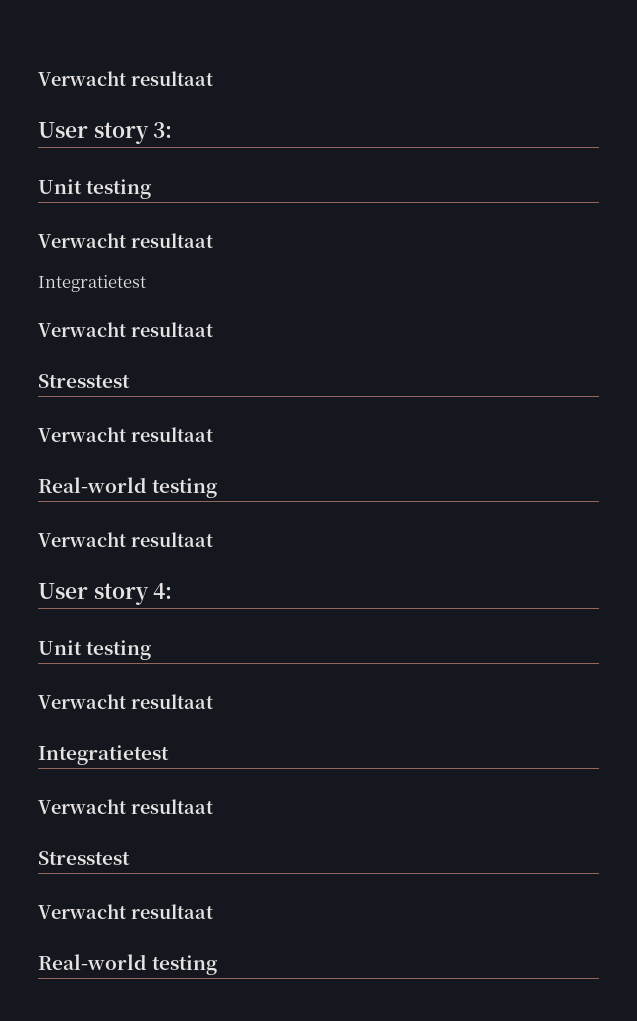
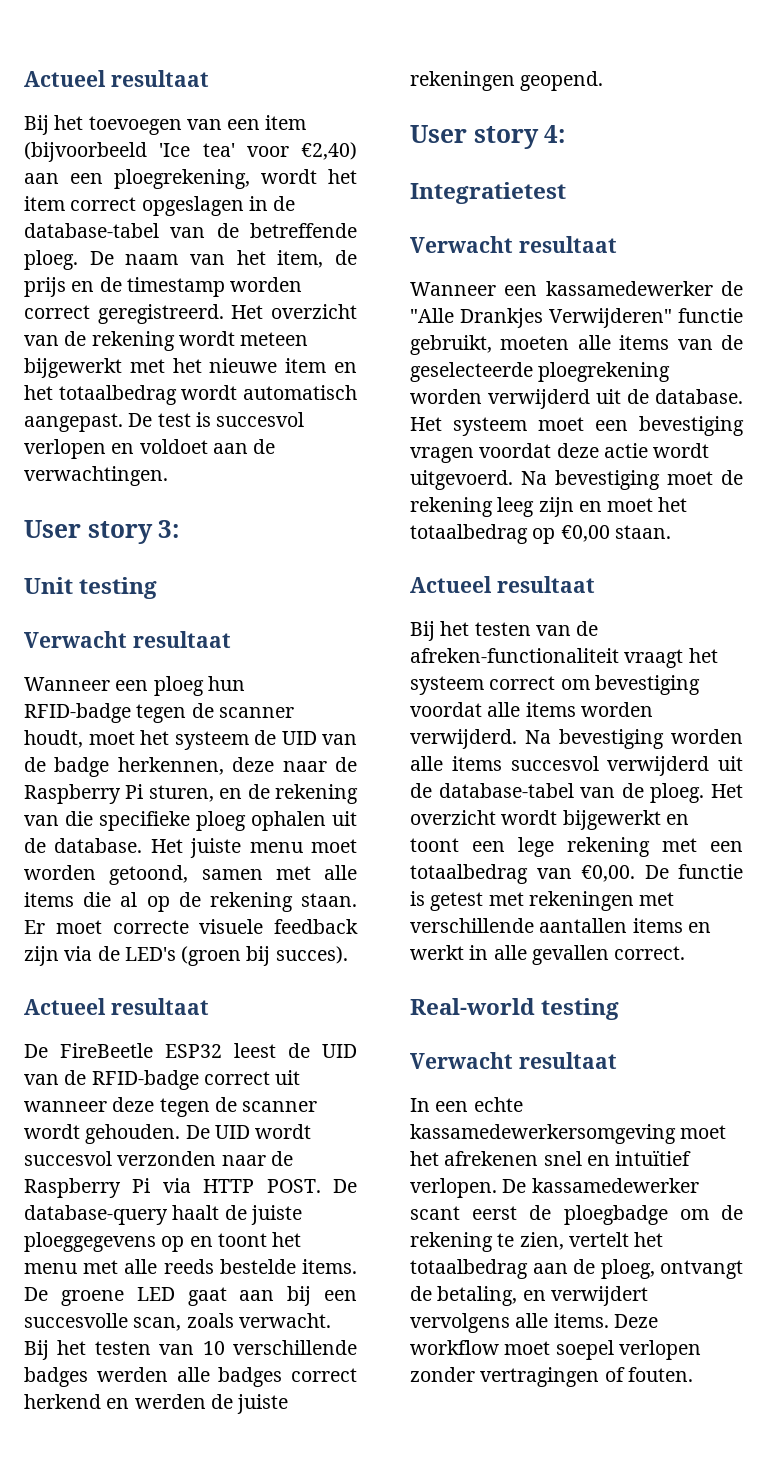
[38,71,213,86] Verwacht resultaat -> [24,70,209,87] [24,115,307,135] [24,142,357,162] [24,169,357,189] [24,196,296,216] [24,223,357,238] [24,250,357,270] [24,277,303,297] [24,304,358,324] [24,331,309,351] [24,358,358,378] [24,385,357,405] [24,412,305,432] [24,439,276,459] [24,466,168,486] Actueel resultaat // Bij het toevoegen van een item (bijvoorbeeld 'Ice tea' voor €2,40) aan een ploegrekening, wordt het item correct opgeslagen in de database-tabel van de betreffende ploeg. De naam van het item, de prijs en de timestamp worden correct geregistreerd. Het overzicht van de rekening wordt meteen bijgewerkt met het nieuwe item en het totaalbedrag wordt automatisch aangepast. De test is succesvol verlopen en voldoet aan de verwachtingen.
[38,275,146,292] [38,322,213,337] [38,374,130,388] [38,427,213,442] [38,477,218,498] [38,532,213,547] [38,583,173,605] [38,640,152,660] [38,694,213,709] [38,745,169,765] [38,799,213,814] [38,851,130,865] [38,904,213,919] [38,954,218,975] Integratietest // Verwacht resultaat // Stresstest // Verwacht resultaat // Real-world testing // Verwacht resultaat // User story 4: // Unit testing // Verwacht resultaat // Integratietest // Verwacht resultaat // Stresstest // Verwacht resultaat // Real-world testing -> [24,676,245,696] [24,703,294,723] [24,730,357,750] [24,757,357,777] [24,784,358,804] [24,811,357,831] [24,838,357,858] [24,865,357,885] [24,892,357,912] [24,919,358,934] [24,946,348,966] [24,998,209,1015] [24,1043,357,1058] [24,1070,301,1090] [24,1097,318,1117] [24,1124,312,1144] [24,1151,293,1166] [24,1178,357,1198] [24,1205,302,1225] [24,1232,302,1252] [24,1259,357,1274] [24,1286,357,1306] [24,1313,331,1331] [24,1340,357,1360] [24,1367,357,1387] [24,1394,289,1414] [410,71,604,91] [410,125,566,149] [410,182,566,204] [410,236,617,253] [410,281,743,296] [410,308,743,328] [410,335,743,355] [410,362,671,382] [410,389,743,409] [410,416,744,436] [410,443,710,463] [410,470,743,490] [410,497,688,517] [410,524,671,544] [410,576,595,593] [410,621,599,641] [410,648,718,668] [410,675,700,695] [410,702,653,717] [410,729,743,749] [410,756,743,776] [410,783,743,803] [410,810,689,830] [410,837,743,857] [410,864,743,884] [410,891,675,911] [410,918,711,933] [410,945,686,965] [410,998,620,1020] [410,1052,617,1069] [410,1097,523,1112] [410,1124,727,1144] [410,1150,692,1166] [410,1178,699,1198] [410,1205,743,1225] [410,1232,664,1252] [410,1259,743,1279] [410,1286,648,1306] [410,1313,658,1333] [410,1340,701,1360] [410,1367,693,1387] Wanneer een ploeg hun RFID-badge tegen de scanner houdt, moet het systeem de UID van de badge herkennen, deze naar de Raspberry Pi sturen, en de rekening van die specifieke ploeg ophalen uit de database. Het juiste menu moet worden getoond, samen met alle items die al op de rekening staan. Er moet correcte visuele feedback zijn via de LED's (groen bij succes). // Actueel resultaat // De FireBeetle ESP32 leest de UID van de RFID-badge correct uit wanneer deze tegen de scanner wordt gehouden. De UID wordt succesvol verzonden naar de Raspberry Pi via HTTP POST. De database-query haalt de juiste ploeggegevens op en toont het menu met alle reeds bestelde items. De groene LED gaat aan bij een succesvolle scan, zoals verwacht. Bij het testen van 10 verschillende badges werden alle badges correct herkend en werden de juiste rekeningen geopend. // User story 4: // Integratietest // Verwacht resultaat // Wanneer een kassamedewerker de "Alle Drankjes Verwijderen" functie gebruikt, moeten alle items van de geselecteerde ploegrekening worden verwijderd uit de database. Het systeem moet een bevestiging vragen voordat deze actie wordt uitgevoerd. Na bevestiging moet de rekening leeg zijn en moet het totaalbedrag op €0,00 staan. // Actueel resultaat // Bij het testen van de afreken-functionaliteit vraagt het systeem correct om bevestiging voordat alle items worden verwijderd. Na bevestiging worden alle items succesvol verwijderd uit de database-tabel van de ploeg. Het overzicht wordt bijgewerkt en toont een lege rekening met een totaalbedrag van €0,00. De functie is getest met rekeningen met verschillende aantallen items en werkt in alle gevallen correct. // Real-world testing // Verwacht resultaat // In een echte kassamedewerkersomgeving moet het afrekenen snel en intuïtief verlopen. De kassamedewerker scant eerst de ploegbadge om de rekening te zien, vertelt het totaalbedrag aan de ploeg, ontvangt de betaling, en verwijdert vervolgens alle items. Deze workflow moet soepel verlopen zonder vertragingen of fouten.

